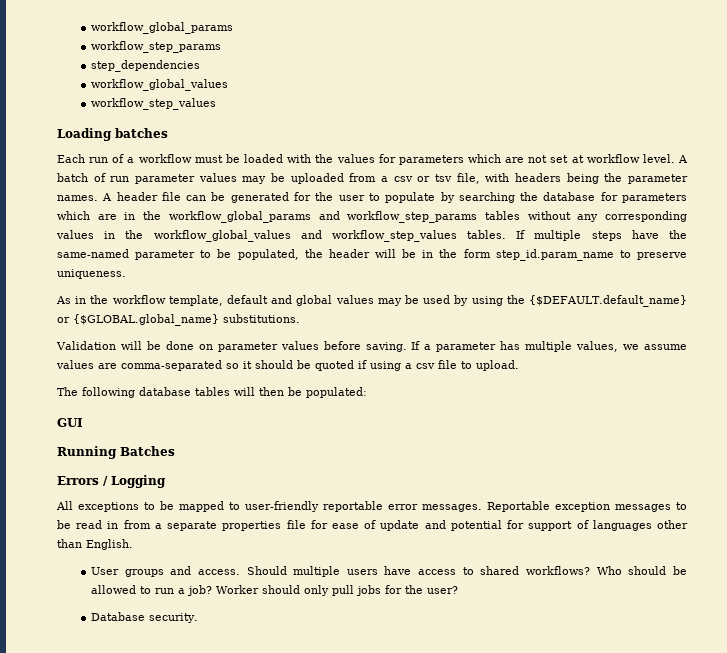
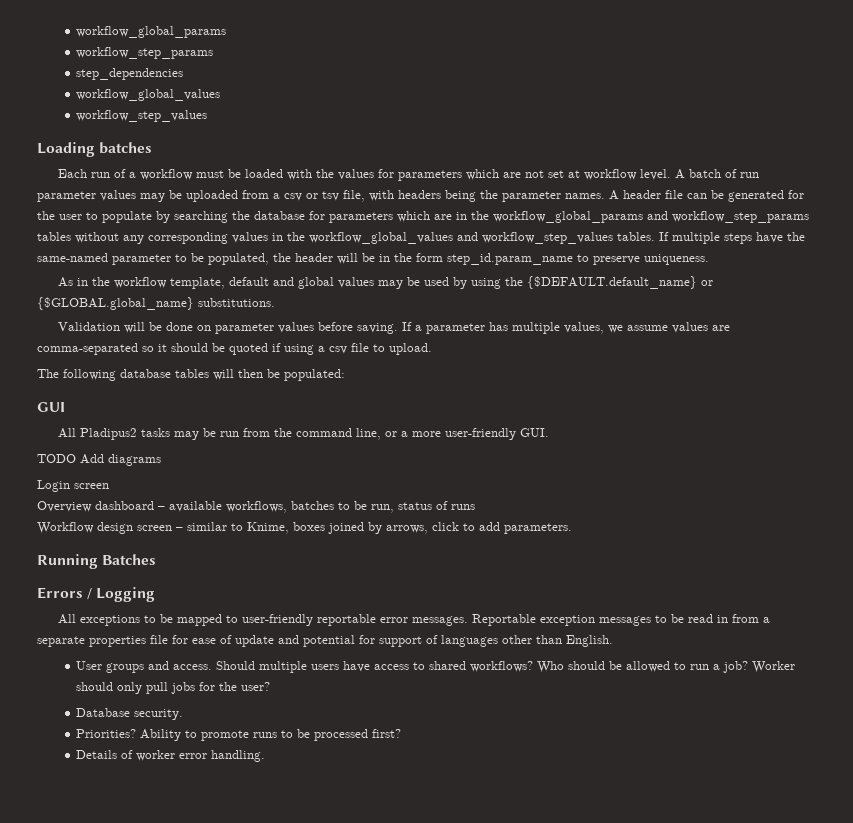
(83, 422) none -> [58,428,550,440] [37,454,161,466] [37,480,109,492] [37,501,475,513] [37,522,572,534] // All Pladipus2 tasks may be run from the command line, or a more user-friendly GUI. // TODO Add diagrams // Login screen // Overview dashboard – available workflows, batches to be run, status of runs // Workflow design screen – similar to Knime, boxes joined by arrows, click to add parameters.
(198, 618) none -> [76,729,402,741] [76,750,266,762] // Priorities? Ability to promote runs to be processed first? // Details of worker error handling.

